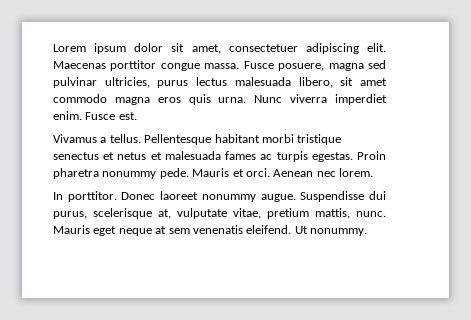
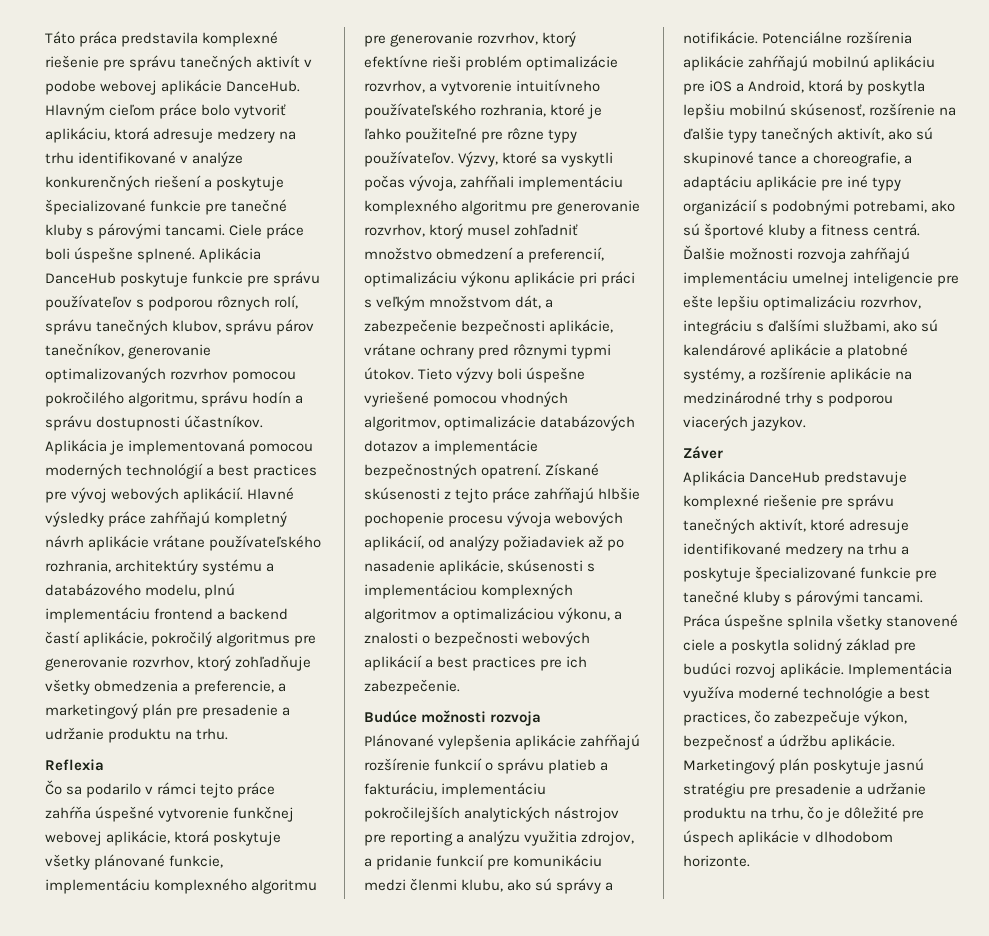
[53,43,386,54] [53,60,386,71] [53,77,388,88] [53,94,387,105] [53,111,137,120] [53,134,342,145] [53,151,387,162] [53,168,373,179] [53,191,387,202] [53,208,386,219] [53,225,367,236] Lorem ipsum dolor sit amet, consectetuer adipiscing elit. Maecenas porttitor congue massa. Fusce posuere, magna sed pulvinar ultricies, purus lectus malesuada libero, sit amet commodo magna eros quis urna. Nunc viverra imperdiet enim. Fusce est. // Vivamus a tellus. Pellentesque habitant morbi tristique senectus et netus et malesuada fames ac turpis egestas. Proin pharetra nonummy pede. Mauris et orci. Aenean nec lorem. // In porttitor. Donec laoreet nonummy augue. Suspendisse dui purus, scelerisque at, vulputate vitae, pretium mattis, nunc. Mauris eget neque at sem venenatis eleifend. Ut nonummy. -> [45,31,279,47] [45,55,313,71] [45,79,301,95] [45,103,287,119] [45,127,297,143] [45,151,244,167] [45,175,285,191] [45,199,288,215] [45,223,305,239] [45,247,262,263] [45,271,321,287] [45,295,299,311] [45,319,315,335] [45,343,212,359] [45,367,297,383] [45,391,304,407] [45,415,264,431] [45,439,314,455] [45,463,318,479] [45,487,295,503] [45,511,288,527] [45,535,322,551] [45,559,275,575] [45,583,236,599] [45,607,289,623] [45,631,317,647] [45,655,312,671] [45,679,287,695] [45,703,291,719] [45,727,229,743] [45,759,104,771] [45,780,276,798] [45,806,295,822] [45,830,282,846] [45,854,224,870] [45,878,318,894] [364,31,577,47] [364,55,619,71] [364,79,601,95] [364,103,603,119] [364,127,578,143] [364,151,614,167] [364,175,624,191] [364,199,641,215] [364,223,579,239] [364,247,605,263] [364,271,636,287] [364,295,554,311] [364,319,614,335] [364,343,612,359] [364,367,586,383] [364,391,569,407] [364,415,636,431] [364,439,539,455] [364,463,600,479] [364,487,641,503] [364,511,624,527] [364,535,625,551] [364,559,596,575] [364,583,574,599] [364,607,623,623] [364,631,591,647] [364,655,588,671] [364,679,460,695] [364,710,542,726] [364,734,641,750] [364,758,609,774] [364,782,547,798] [364,806,620,822] [364,830,635,846] [364,854,603,870] [364,878,614,894] [683,31,913,44] [683,55,936,71] [683,79,926,95] [683,103,957,119] [683,127,934,143] [683,151,913,167] [683,175,902,191] [683,199,956,215] [683,223,921,239] [683,245,911,263] [683,271,960,287] [683,295,922,311] [683,319,939,335] [683,343,909,359] [683,367,913,383] [683,391,894,407] [683,415,807,431] [683,446,723,459] [683,470,908,486] [683,494,895,510] [683,518,910,534] [683,542,910,558] [683,566,938,582] [683,590,924,606] [683,614,959,630] [683,638,917,654] [683,662,953,678] [683,686,931,702] [683,710,908,726] [683,734,896,750] [683,758,925,774] [683,782,927,798] [683,806,925,822] [683,830,894,846] [683,855,750,867] Táto práca predstavila komplexné riešenie pre správu tanečných aktivít v podobe webovej aplikácie DanceHub. Hlavným cieľom práce bolo vytvoriť aplikáciu, ktorá adresuje medzery na trhu identifikované v analýze konkurenčných riešení a poskytuje špecializované funkcie pre tanečné kluby s párovými tancami. Ciele práce boli úspešne splnené. Aplikácia DanceHub poskytuje funkcie pre správu používateľov s podporou rôznych rolí, správu tanečných klubov, správu párov tanečníkov, generovanie optimalizovaných rozvrhov pomocou pokročilého algoritmu, správu hodín a správu dostupnosti účastníkov. Aplikácia je implementovaná pomocou moderných technológií a best practices pre vývoj webových aplikácií. Hlavné výsledky práce zahŕňajú kompletný návrh aplikácie vrátane používateľského rozhrania, architektúry systému a databázového modelu, plnú implementáciu frontend a backend častí aplikácie, pokročilý algoritmus pre generovanie rozvrhov, ktorý zohľadňuje všetky obmedzenia a preferencie, a marketingový plán pre presadenie a udržanie produktu na trhu. // Reflexia // Čo sa podarilo v rámci tejto práce zahŕňa úspešné vytvorenie funkčnej webovej aplikácie, ktorá poskytuje všetky plánované funkcie, implementáciu komplexného algoritmu pre generovanie rozvrhov, ktorý efektívne rieši problém optimalizácie rozvrhov, a vytvorenie intuitívneho používateľského rozhrania, ktoré je ľahko použiteľné pre rôzne typy používateľov. Výzvy, ktoré sa vyskytli počas vývoja, zahŕňali implementáciu komplexného algoritmu pre generovanie rozvrhov, ktorý musel zohľadniť množstvo obmedzení a preferencií, optimalizáciu výkonu aplikácie pri práci s veľkým množstvom dát, a zabezpečenie bezpečnosti aplikácie, vrátane ochrany pred rôznymi typmi útokov. Tieto výzvy boli úspešne vyriešené pomocou vhodných algoritmov, optimalizácie databázových dotazov a implementácie bezpečnostných opatrení. Získané skúsenosti z tejto práce zahŕňajú hlbšie pochopenie procesu vývoja webových aplikácií, od analýzy požiadaviek až po nasadenie aplikácie, skúsenosti s implementáciou komplexných algoritmov a optimalizáciou výkonu, a znalosti o bezpečnosti webových aplikácií a best practices pre ich zabezpečenie. // Budúce možnosti rozvoja // Plánované vylepšenia aplikácie zahŕňajú rozšírenie funkcií o správu platieb a fakturáciu, implementáciu pokročilejších analytických nástrojov pre reporting a analýzu využitia zdrojov, a pridanie funkcií pre komunikáciu medzi členmi klubu, ako sú správy a notifikácie. Potenciálne rozšírenia aplikácie zahŕňajú mobilnú aplikáciu pre iOS a Android, ktorá by poskytla lepšiu mobilnú skúsenosť, rozšírenie na ďalšie typy tanečných aktivít, ako sú skupinové tance a choreografie, a adaptáciu aplikácie pre iné typy organizácií s podobnými potrebami, ako sú športové kluby a fitness centrá. Ďalšie možnosti rozvoja zahŕňajú implementáciu umelnej inteligencie pre ešte lepšiu optimalizáciu rozvrhov, integráciu s ďalšími službami, ako sú kalendárové aplikácie a platobné systémy, a rozšírenie aplikácie na medzinárodné trhy s podporou viacerých jazykov. // Záver // Aplikácia DanceHub predstavuje komplexné riešenie pre správu tanečných aktivít, ktoré adresuje identifikované medzery na trhu a poskytuje špecializované funkcie pre tanečné kluby s párovými tancami. Práca úspešne splnila všetky stanovené ciele a poskytla solidný základ pre budúci rozvoj aplikácie. Implementácia využíva moderné technológie a best practices, čo zabezpečuje výkon, bezpečnosť a údržbu aplikácie. Marketingový plán poskytuje jasnú stratégiu pre presadenie a udržanie produktu na trhu, čo je dôležité pre úspech aplikácie v dlhodobom horizonte.

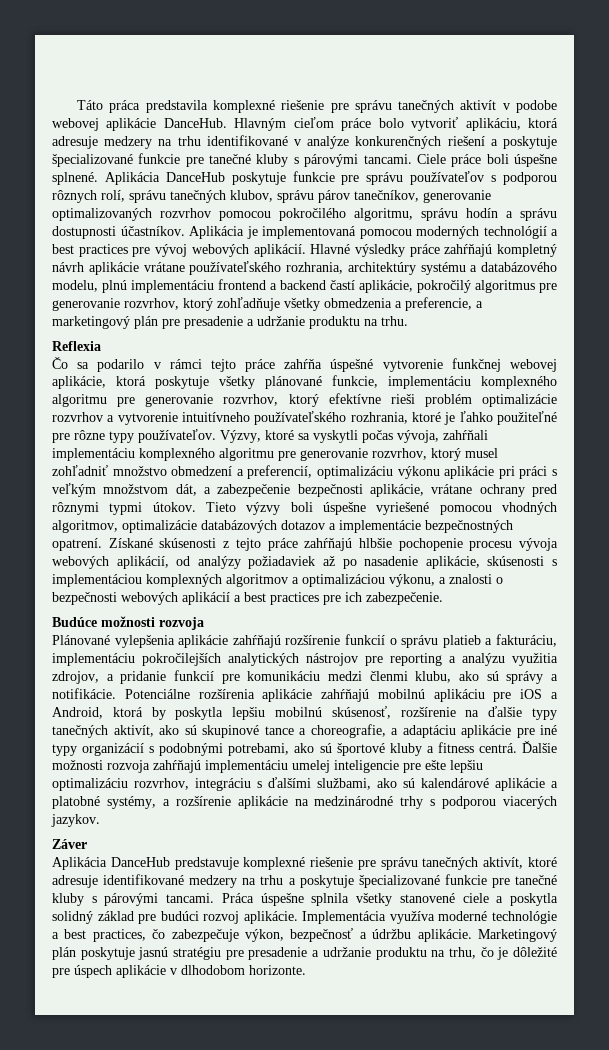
[364,80,425,93] rozvrhov, -> [52,412,103,422] rozvrhov
[792,272,850,287] umelnej -> [292,760,330,773] umelej

